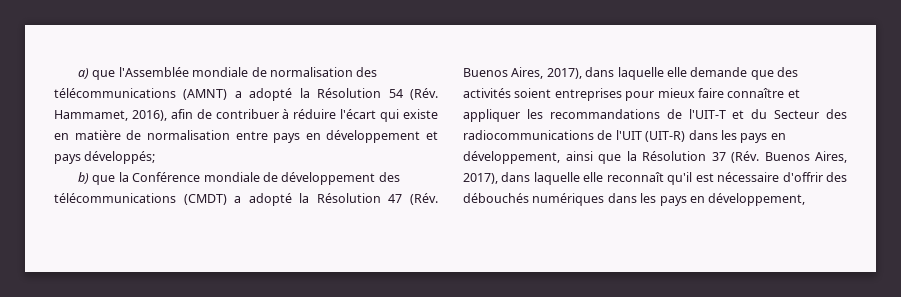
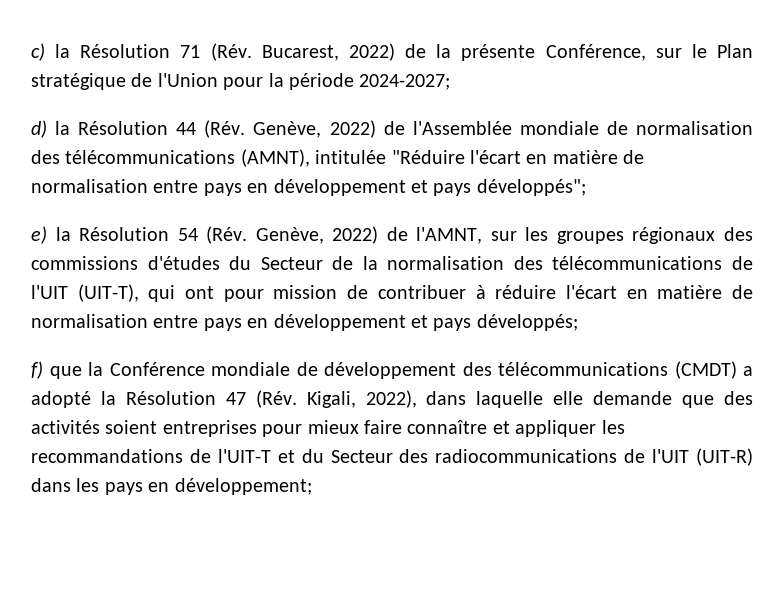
[78,68,116,80] a) que -> [31,43,753,61] [31,73,451,90] [31,120,405,138] c) la Résolution 71 (Rév. Bucarest, 2022) de la présente Conférence, sur le Plan stratégique de l'Union pour la période 2024-2027; // d) la Résolution 44 (Rév. Genève, 2022) de
[183,88,438,101] [54,109,193,121] (AMNT) a adopté la Résolution 54 (Rév. Hammamet, 2016), afin -> [240,149,645,167] [31,179,586,196] [31,226,754,244] [31,256,753,270] [31,284,338,302] (AMNT), intitulée "Réduire l'écart en matière de normalisation entre pays en développement et pays développés"; // e) la Résolution 54 (Rév. Genève, 2022) de l'AMNT, sur les groupes régionaux des commissions d'études du Secteur de la normalisation des télécommunications de l'UIT (UIT-T), qui ont pour mission
[380,109,439,122] qui existe -> (617, 292) none
[78,172,90,184] b) -> [31,361,43,379] f)
[463,67,582,79] Buenos Aires, 2017), -> [306,390,417,408] Kigali, 2022),
[463,151,847,164] [463,172,847,185] [463,193,806,206] développement, ainsi que la Résolution 37 (Rév. Buenos Aires, 2017), dans laquelle elle reconnaît qu'il est nécessaire d'offrir des débouchés numériques dans les pays en développement, -> [174,478,312,495] développement;

